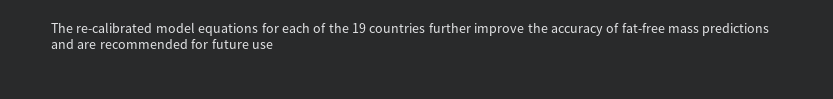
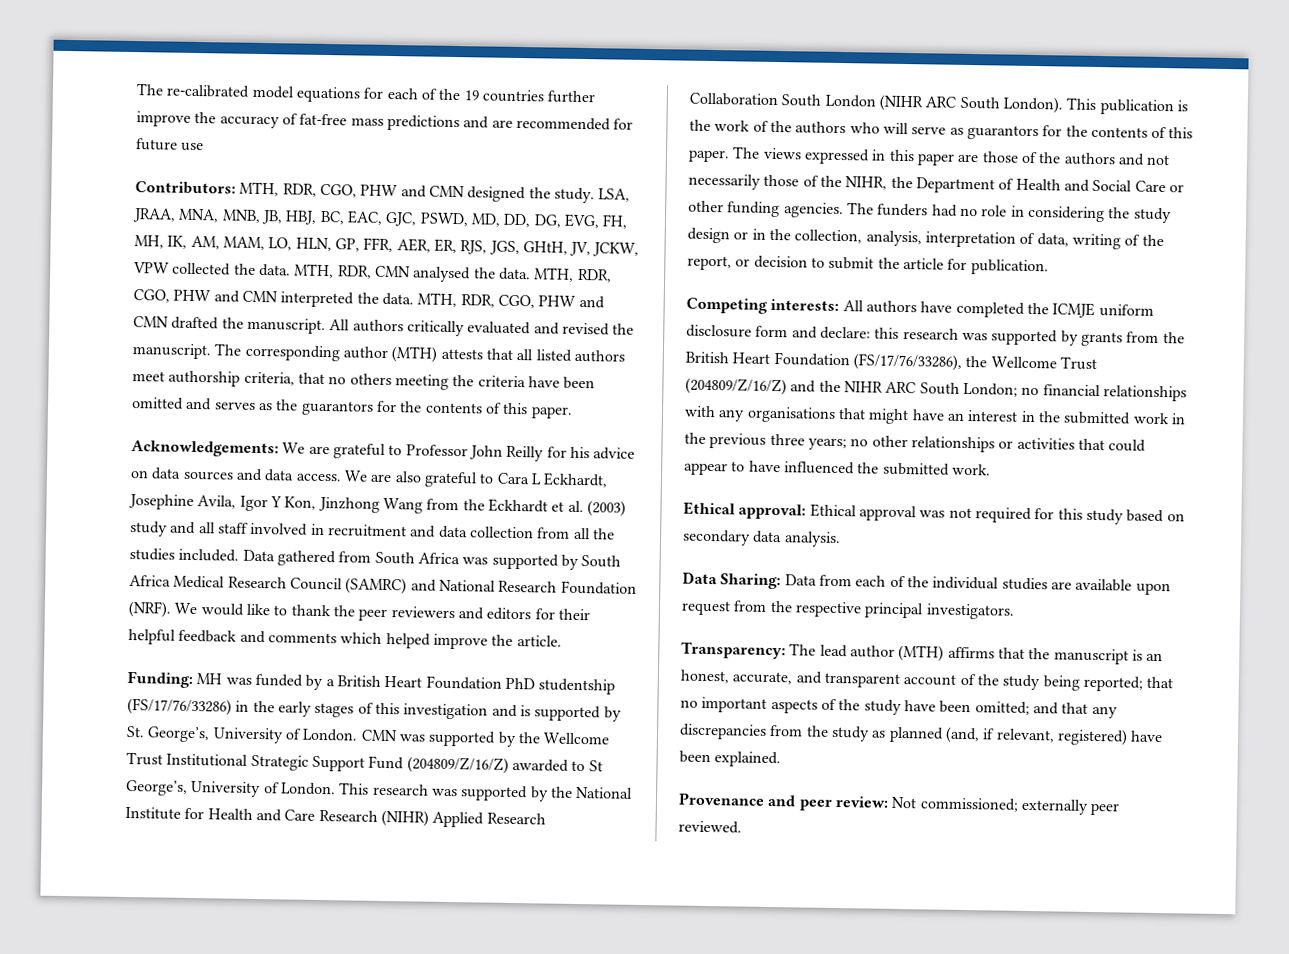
(273, 45) none -> [135,181,631,204] [132,208,629,229] [134,235,640,257] [133,262,612,283] [133,289,605,309] [133,316,635,337] [132,343,625,363] [132,370,596,390] [131,397,573,419] [131,440,636,462] [130,467,609,488] [128,493,626,517] [130,521,615,540] [129,548,622,570] [129,575,637,595] [128,601,590,622] [128,629,562,650] [127,670,616,695] [127,697,622,722] [126,725,611,748] [126,751,603,774] [125,779,634,802] [125,806,546,828] [689,92,1188,116] [689,119,1194,141] [688,146,1171,166] [688,173,1184,194] [688,200,1172,224] [687,227,1164,250] [687,255,1049,276] [686,297,1154,318] [686,324,1185,347] [685,351,1097,371] [685,377,1187,402] [684,405,1186,425] [684,432,1147,453] [684,460,991,476] [683,501,1185,525] [682,529,841,548] [682,571,1171,596] [681,600,1015,620] [681,641,1164,665] [680,669,1174,692] [680,696,1118,719] [679,723,1164,746] [679,750,782,768] [678,792,1120,816] [678,820,742,834] // Contributors: MTH, RDR, CGO, PHW and CMN designed the study. LSA, JRAA, MNA, MNB, JB, HBJ, BC, EAC, GJC, PSWD, MD, DD, DG, EVG, FH, MH, IK, AM, MAM, LO, HLN, GP, FFR, AER, ER, RJS, JGS, GHtH, JV, JCKW, VPW collected the data. MTH, RDR, CMN analysed the data. MTH, RDR, CGO, PHW and CMN interpreted the data. MTH, RDR, CGO, PHW and CMN drafted the manuscript. All authors critically evaluated and revised the manuscript. The corresponding author (MTH) attests that all listed authors meet authorship criteria, that no others meeting the criteria have been omitted and serves as the guarantors for the contents of this paper. // Acknowledgements: We are grateful to Professor John Reilly for his advice on data sources and data access. We are also grateful to Cara L Eckhardt, Josephine Avila, Igor Y Kon, Jinzhong Wang from the Eckhardt et al. (2003) study and all staff involved in recruitment and data collection from all the studies included. Data gathered from South Africa was supported by South Africa Medical Research Council (SAMRC) and National Research Foundation (NRF). We would like to thank the peer reviewers and editors for their helpful feedback and comments which helped improve the article. // Funding: MH was funded by a British Heart Foundation PhD studentship (FS/17/76/33286) in the early stages of this investigation and is supported by St. George’s, University of London. CMN was supported by the Wellcome Trust Institutional Strategic Support Fund (204809/Z/16/Z) awarded to St George’s, University of London. This research was supported by the National Institute for Health and Care Research (NIHR) Applied Research Collaboration South London (NIHR ARC South London). This publication is the work of the authors who will serve as guarantors for the contents of this paper. The views expressed in this paper are those of the authors and not necessarily those of the NIHR, the Department of Health and Social Care or other funding agencies. The funders had no role in considering the study design or in the collection, analysis, interpretation of data, writing of the report, or decision to submit the article for publication. // Competing interests: All authors have completed the ICMJE uniform disclosure form and declare: this research was supported by grants from the British Heart Foundation (FS/17/76/33286), the Wellcome Trust (204809/Z/16/Z) and the NIHR ARC South London; no financial relationships with any organisations that might have an interest in the submitted work in the previous three years; no other relationships or activities that could appear to have influenced the submitted work. // Ethical approval: Ethical approval was not required for this study based on secondary data analysis. // Data Sharing: Data from each of the individual studies are available upon request from the respective principal investigators. // Transparency: The lead author (MTH) affirms that the manuscript is an honest, accurate, and transparent account of the study being reported; that no important aspects of the study have been omitted; and that any discrepancies from the study as planned (and, if relevant, registered) have been explained. // Provenance and peer review: Not commissioned; externally peer reviewed.

